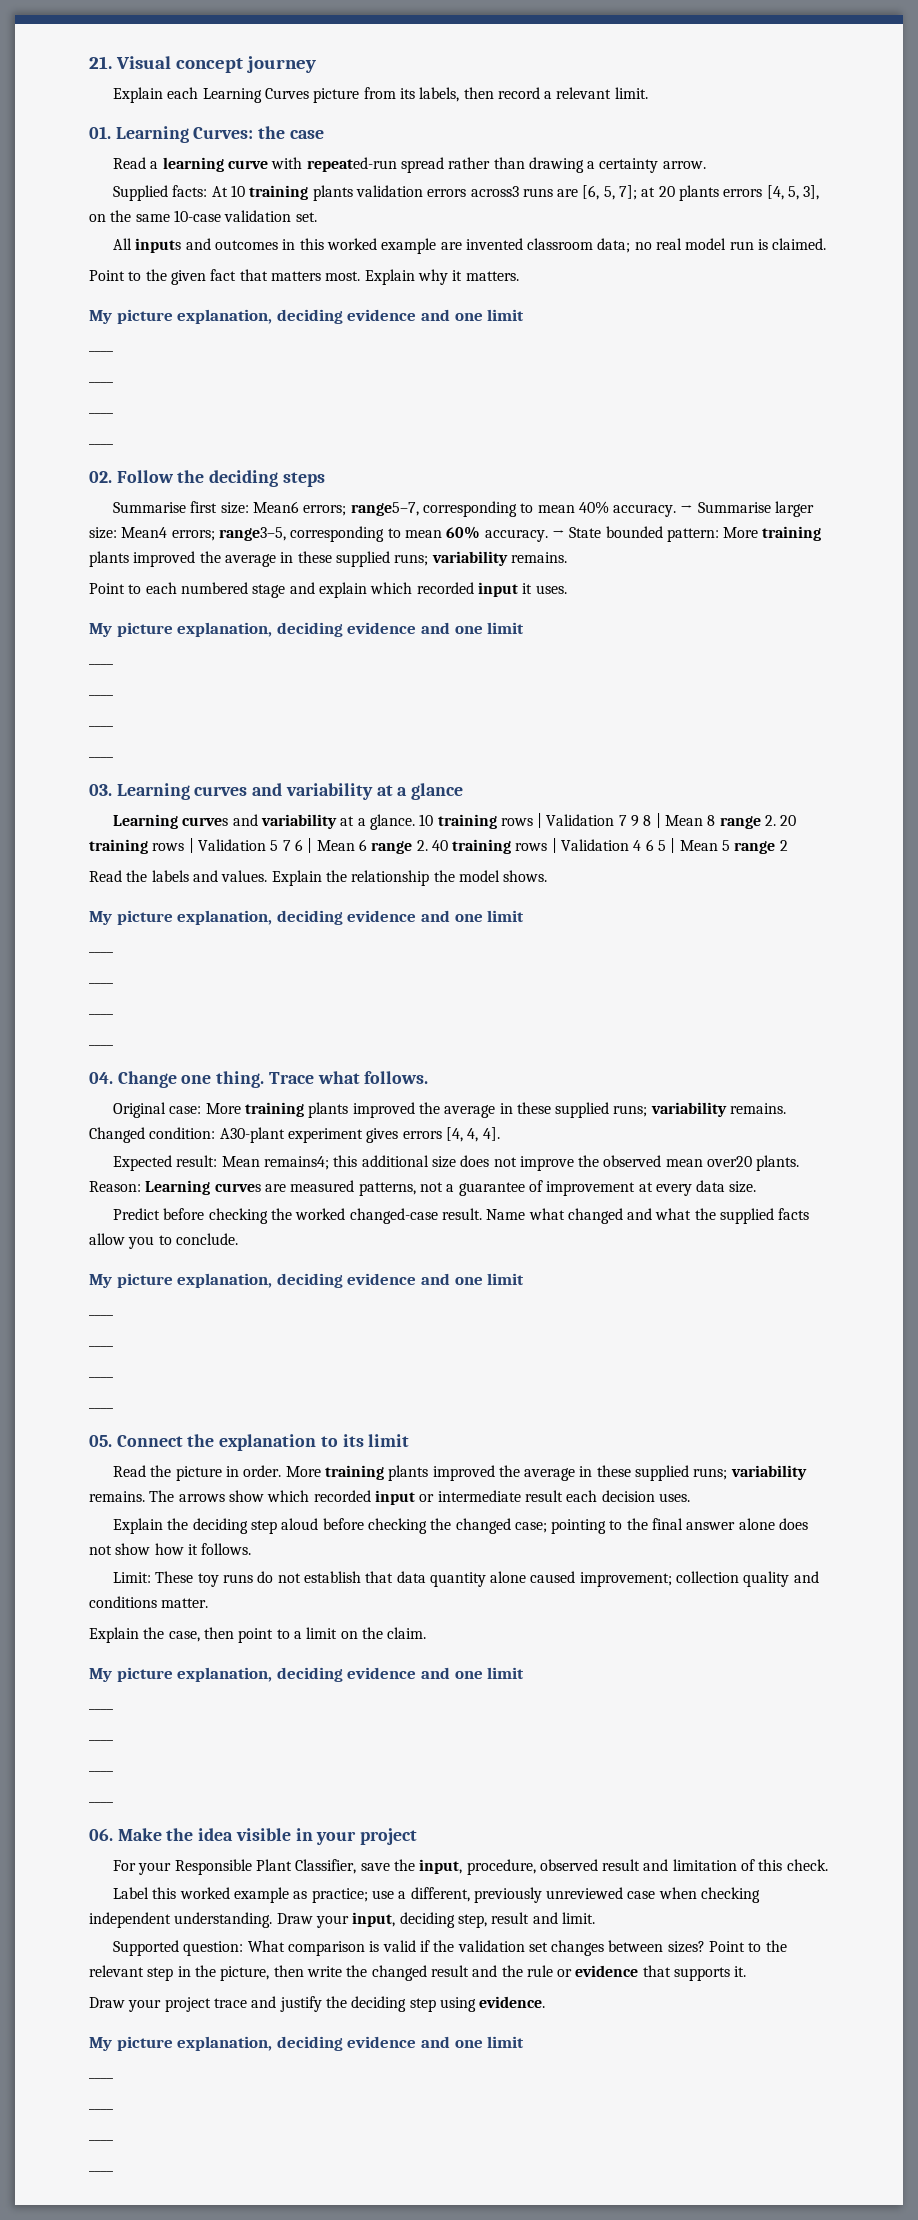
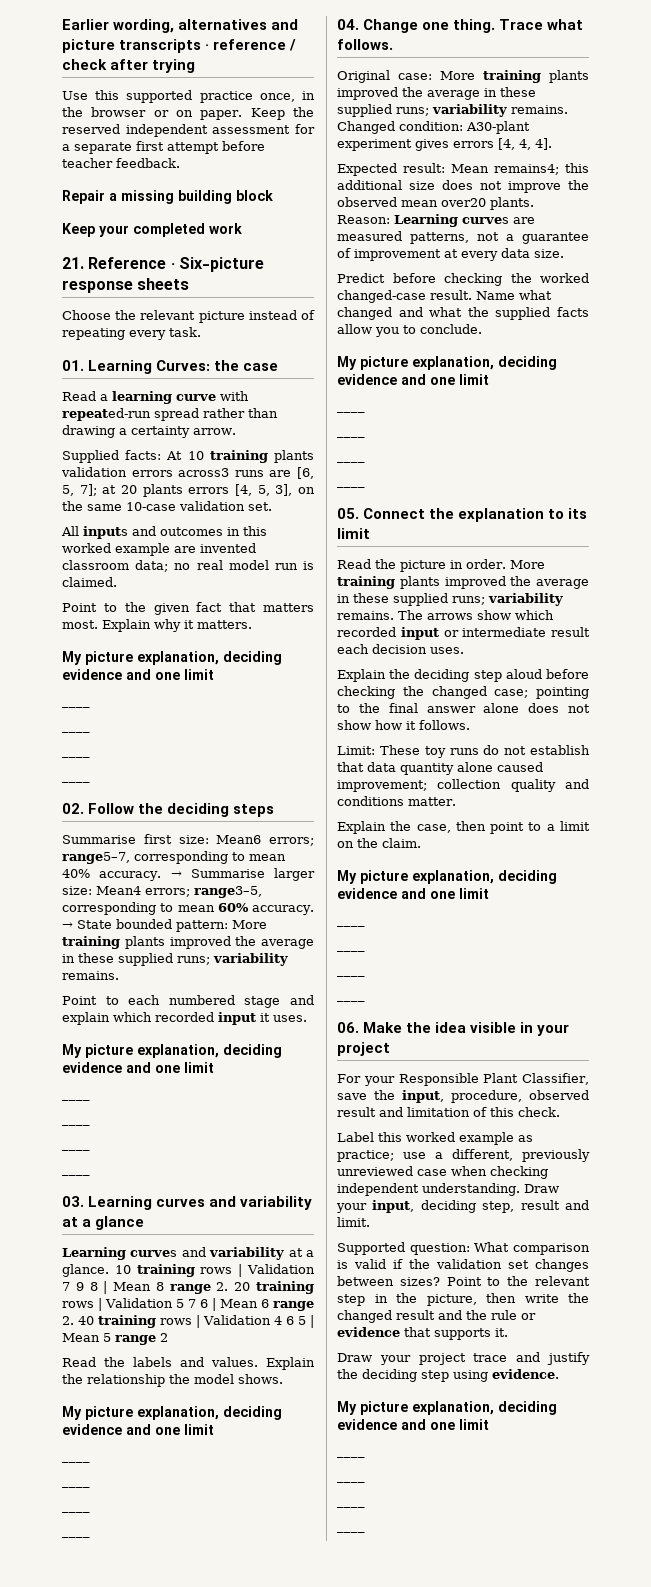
[89,56,316,73] [112,87,648,103] 21. Visual concept journey // Explain each Learning Curves picture from its labels, then record a relevant limit. -> [62,19,299,33] [62,39,297,53] [62,59,196,73] [62,90,315,103] [62,107,314,120] [62,124,315,137] [62,141,265,154] [62,158,180,168] [62,190,273,204] [62,223,242,237] [62,257,264,272] [62,278,190,293] [62,310,315,323] [62,327,201,340] Earlier wording, alternatives and picture transcripts · reference / check after trying // Use this supported practice once, in the browser or on paper. Keep the reserved independent assessment for a separate first attempt before teacher feedback. // Repair a missing building block // Keep your completed work // 21. Reference · Six-picture response sheets // Choose the relevant picture instead of repeating every task.

